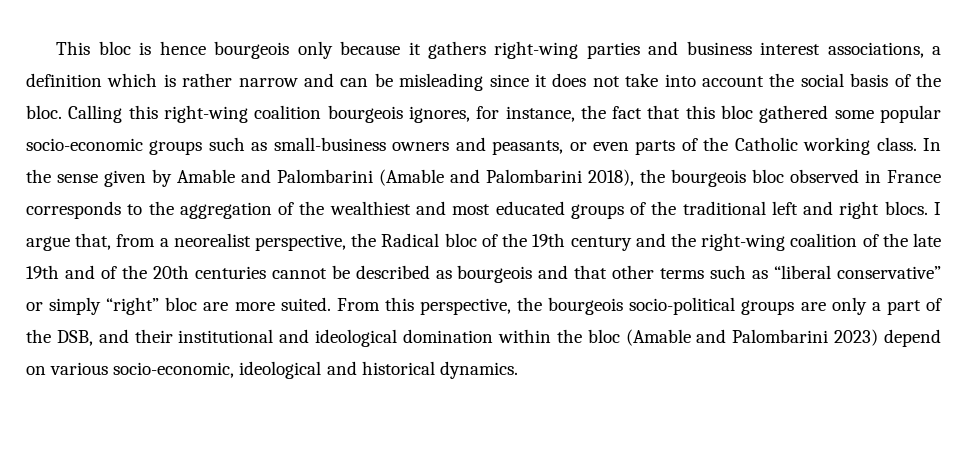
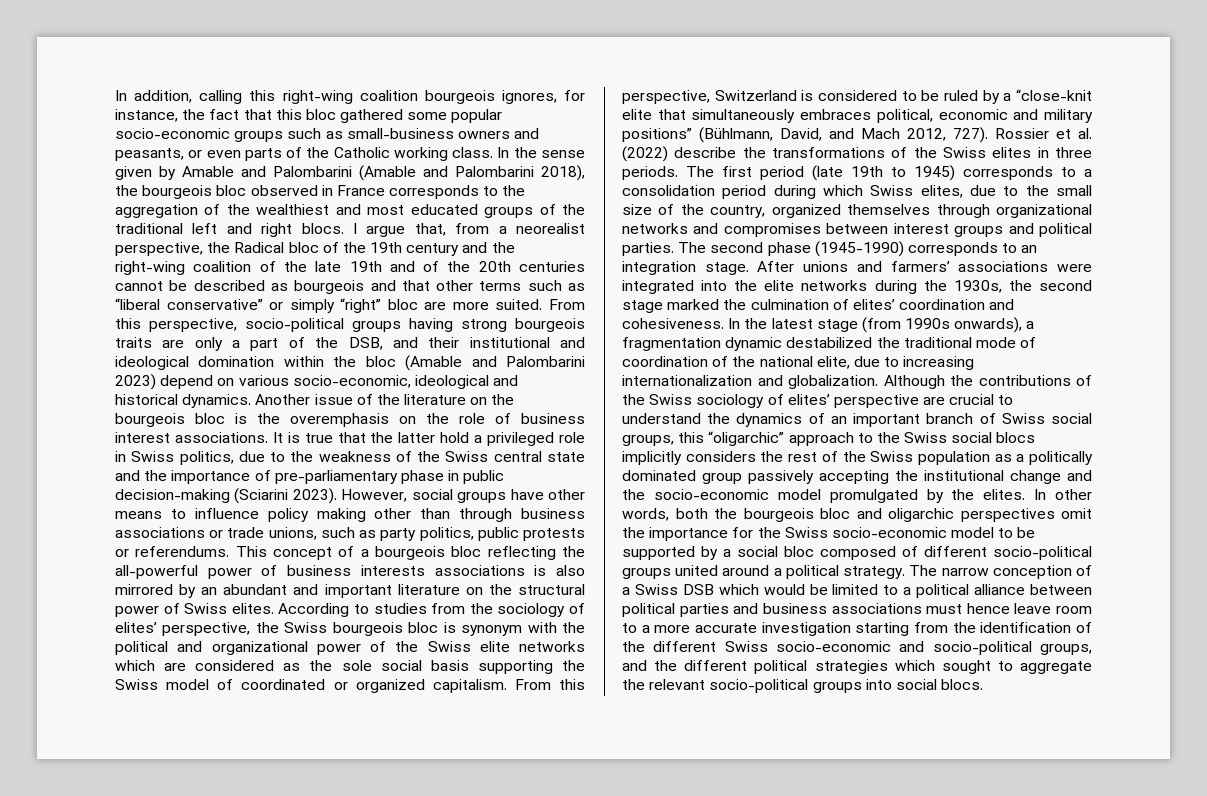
[56,41,942,59] [26,73,941,91] [26,105,123,123] This bloc is hence bourgeois only because it gathers right-wing parties and business interest associations, a definition which is rather narrow and can be misleading since it does not take into account the social basis of the bloc. Calling -> [115,90,243,104] In addition, calling
[517,297,795,315] the bourgeois socio-political groups -> [245,318,585,332] [115,337,152,348] socio-political groups having strong bourgeois traits
(518, 370) none -> [255,394,515,405] [115,413,585,427] [115,432,586,446] [115,451,585,465] [115,470,505,484] [115,488,585,504] [115,508,585,522] [115,527,585,541] [115,546,585,560] [115,565,585,579] [115,584,585,598] [115,603,585,617] [115,622,586,636] [115,641,585,655] [115,660,585,674] [115,679,585,693] [622,89,1092,104] [622,109,1093,123] [622,127,1092,143] [622,146,1092,162] [622,165,1092,181] [622,185,1092,199] [622,204,1092,218] [622,223,1092,237] [622,241,1038,257] [622,261,1092,275] [622,280,1092,294] [622,299,1015,313] [622,317,1035,333] [622,337,1037,351] [622,356,975,370] [622,375,1092,389] [622,394,1014,408] [622,413,1092,427] [622,431,1036,446] [622,451,1093,465] [622,470,1092,484] [622,489,1092,503] [622,508,1092,522] [622,527,1036,541] [622,546,1092,560] [622,565,1092,579] [622,584,1092,598] [622,603,1092,617] [622,622,1092,636] [622,641,1092,655] [622,660,1092,674] [622,679,984,693] Another issue of the literature on the bourgeois bloc is the overemphasis on the role of business interest associations. It is true that the latter hold a privileged role in Swiss politics, due to the weakness of the Swiss central state and the importance of pre-parliamentary phase in public decision-making (Sciarini 2023). However, social groups have other means to influence policy making other than through business associations or trade unions, such as party politics, public protests or referendums. This concept of a bourgeois bloc reflecting the all-powerful power of business interests associations is also mirrored by an abundant and important literature on the structural power of Swiss elites. According to studies from the sociology of elites’ perspective, the Swiss bourgeois bloc is synonym with the political and organizational power of the Swiss elite networks which are considered as the sole social basis supporting the Swiss model of coordinated or organized capitalism. From this perspective, Switzerland is considered to be ruled by a “close-knit elite that simultaneously embraces political, economic and military positions” (Bühlmann, David, and Mach 2012, 727). Rossier et al. (2022) describe the transformations of the Swiss elites in three periods. The first period (late 19th to 1945) corresponds to a consolidation period during which Swiss elites, due to the small size of the country, organized themselves through organizational networks and compromises between interest groups and political parties. The second phase (1945-1990) corresponds to an integration stage. After unions and farmers’ associations were integrated into the elite networks during the 1930s, the second stage marked the culmination of elites’ coordination and cohesiveness. In the latest stage (from 1990s onwards), a fragmentation dynamic destabilized the traditional mode of coordination of the national elite, due to increasing internationalization and globalization. Although the contributions of the Swiss sociology of elites’ perspective are crucial to understand the dynamics of an important branch of Swiss social groups, this “oligarchic” approach to the Swiss social blocs implicitly considers the rest of the Swiss population as a politically dominated group passively accepting the institutional change and the socio-economic model promulgated by the elites. In other words, both the bourgeois bloc and oligarchic perspectives omit the importance for the Swiss socio-economic model to be supported by a social bloc composed of different socio-political groups united around a political strategy. The narrow conception of a Swiss DSB which would be limited to a political alliance between political parties and business associations must hence leave room to a more accurate investigation starting from the identification of the different Swiss socio-economic and socio-political groups, and the different political strategies which sought to aggregate the relevant socio-political groups into social blocs.

